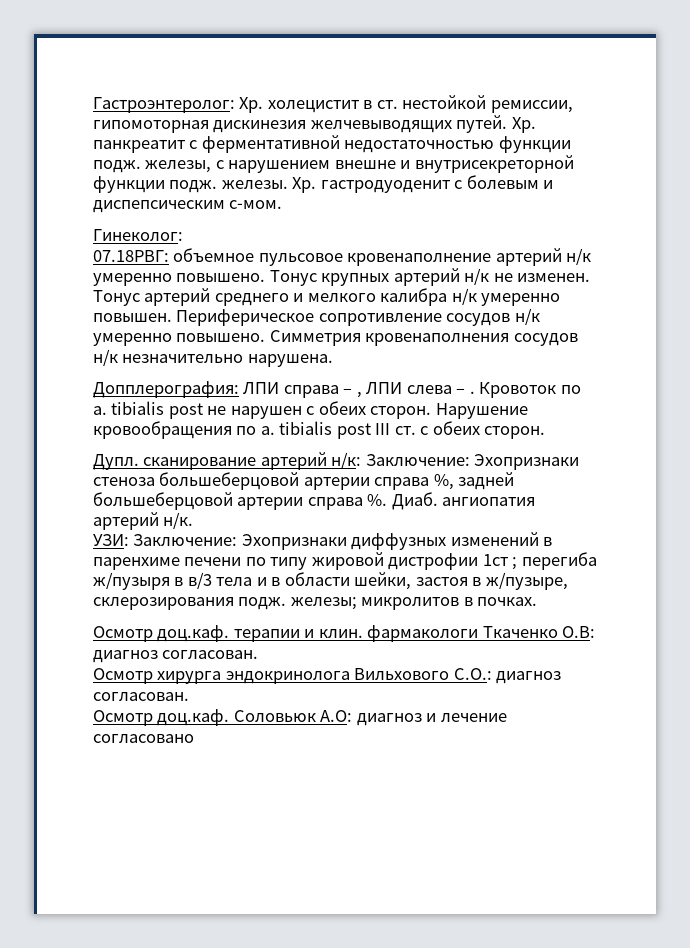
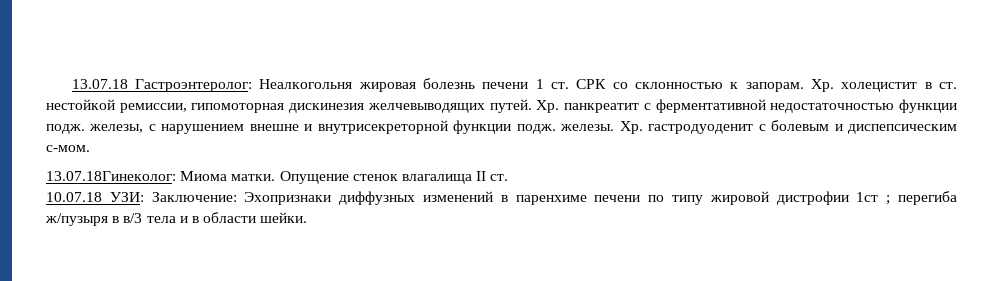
[93,97,235,113] Гастроэнтеролог: -> [71,78,804,92] 13.07.18 Гастроэнтеролог: Неалкогольня жировая болезнь печени 1 ст. СРК со склонностью к запорам.
[93,229,183,241] [93,248,592,266] [93,268,591,286] [93,288,561,306] [93,308,540,326] [93,330,578,346] [93,349,333,367] [93,381,581,398] [93,401,528,419] [93,421,546,439] [93,452,580,470] [93,472,515,490] [93,492,536,510] [93,512,194,530] Гинеколог: // 07.18РВГ: объемное пульсовое кровенаполнение артерий н/к умеренно повышено. Тонус крупных артерий н/к не изменен. Тонус артерий среднего и мелкого калибра н/к умеренно повышен. Периферическое сопротивление сосудов н/к умеренно повышено. Симметрия кровенаполнения сосудов н/к незначительно нарушена. // Допплерография: ЛПИ справа – , ЛПИ слева – . Кровоток по а. tibialis роst не нарушен с обеих сторон. Нарушение кровообращения по а. tibialis роst III ст. с обеих сторон. // Дупл. сканирование артерий н/к: Заключение: Эхопризнаки стеноза большеберцовой артерии справа %, задней большеберцовой артерии справа %. Диаб. ангиопатия артерий н/к. // -> [46,171,509,184] [46,192,102,202] 13.07.18Гинеколог: Миома матки. Опущение стенок влагалища II ст. // 10.07.18
[354,572,568,590] [93,597,538,610] [93,625,596,642] [93,650,259,663] [93,668,562,684] [93,692,189,701] [93,709,507,726] [93,734,194,743] шейки, застоя в ж/пузыре, склерозирования подж. железы; микролитов в почках. // Осмотр доц.каф. терапии и клин. фармакологи Ткаченко О.В: диагноз согласован. // Осмотр хирурга эндокринолога Вильхового С.О.: диагноз согласован. // Осмотр доц.каф. Соловьюк А.О: диагноз и лечение согласовано -> [260,212,308,223] шейки.

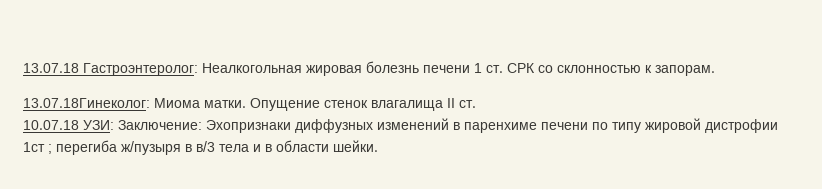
[259,79,353,89] Неалкогольня -> [202,63,302,73] Неалкогольная
[811,79,957,92] [46,99,958,113] [46,120,958,134] [46,145,90,152] Хр. холецистит в ст. нестойкой ремиссии, гипомоторная дискинезия желчевыводящих путей. Хр. панкреатит с ферментативной недостаточностью функции подж. железы, с нарушением внешне и внутрисекреторной функции подж. железы. Хр. гастродуоденит с болевым и диспепсическим с-мом. -> (715, 70) none

